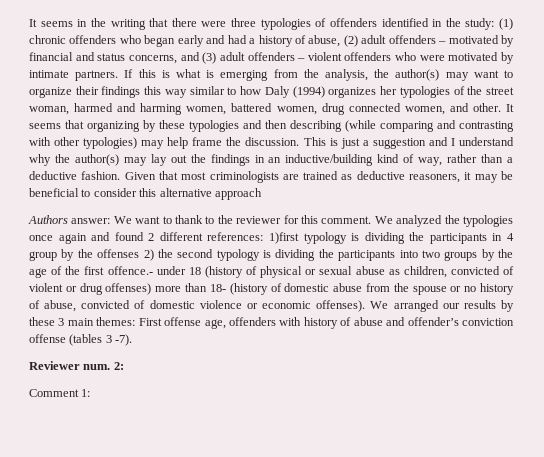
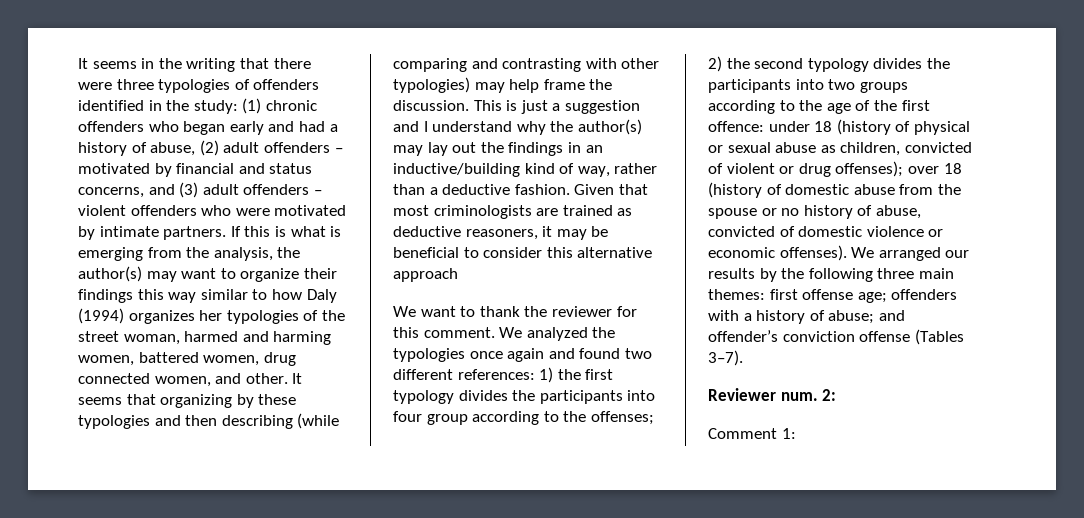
[28,215,111,224] Authors answer: -> (458, 275) none
[205,216,215,224] to -> (520, 311) none
[148,233,155,241] 2 -> [624,348,652,359] two
[269,232,514,244] [29,249,140,261] 1)first typology is dividing the participants in 4 group by the offenses -> [539,367,614,383] [393,390,656,404] [393,411,654,425] 1) the first typology divides the participants into four group according to the offenses;
[263,249,316,261] is dividing -> [873,58,923,69] divides
[481,249,495,261] by -> [708,100,795,114] according to
[107,266,153,275] offence.- -> [708,121,764,132] offence:
[105,283,226,295] offenses) more than 18- -> [835,161,962,177] offenses); over 18
[29,317,226,329] these 3 main themes: First offense age, -> [781,268,954,282] [708,289,887,303] the following three main themes: first offense age;
[303,317,383,329] history of abuse -> [743,310,875,324] a history of abuse;
[69,334,133,346] (tables 3 -7). -> [914,329,964,345] [708,350,743,366] (Tables 3–7).

